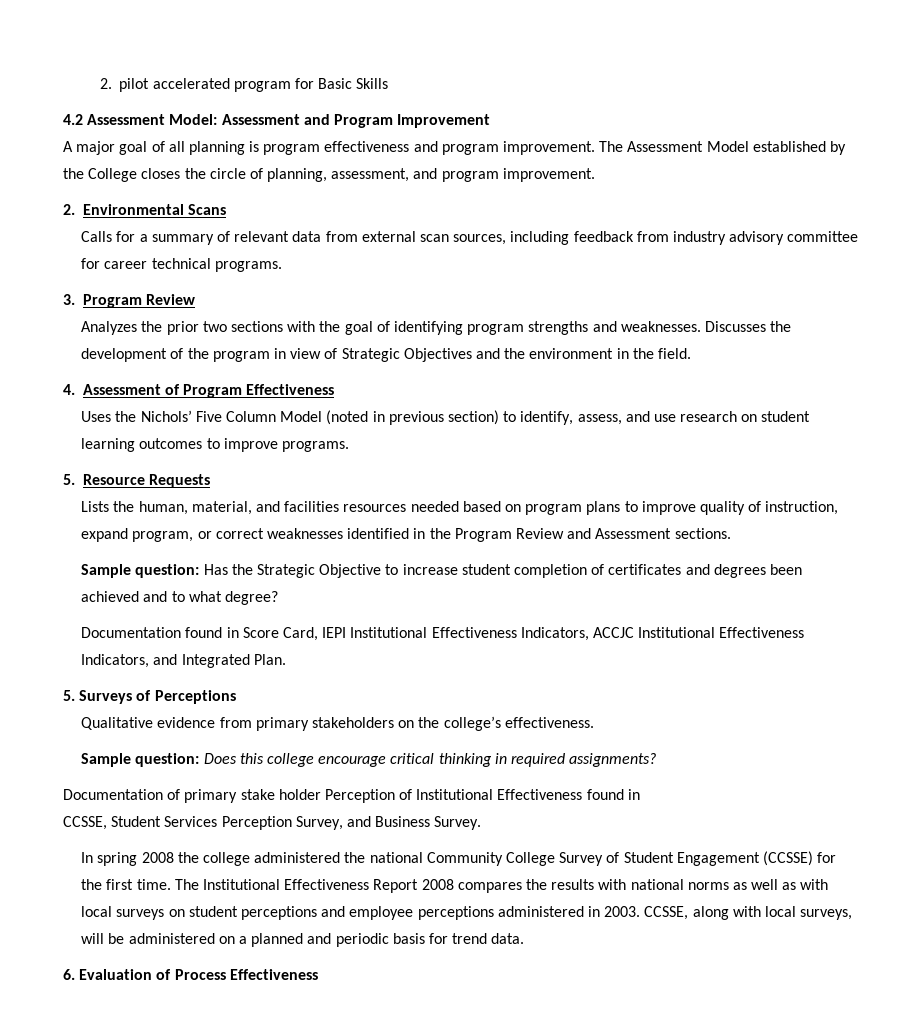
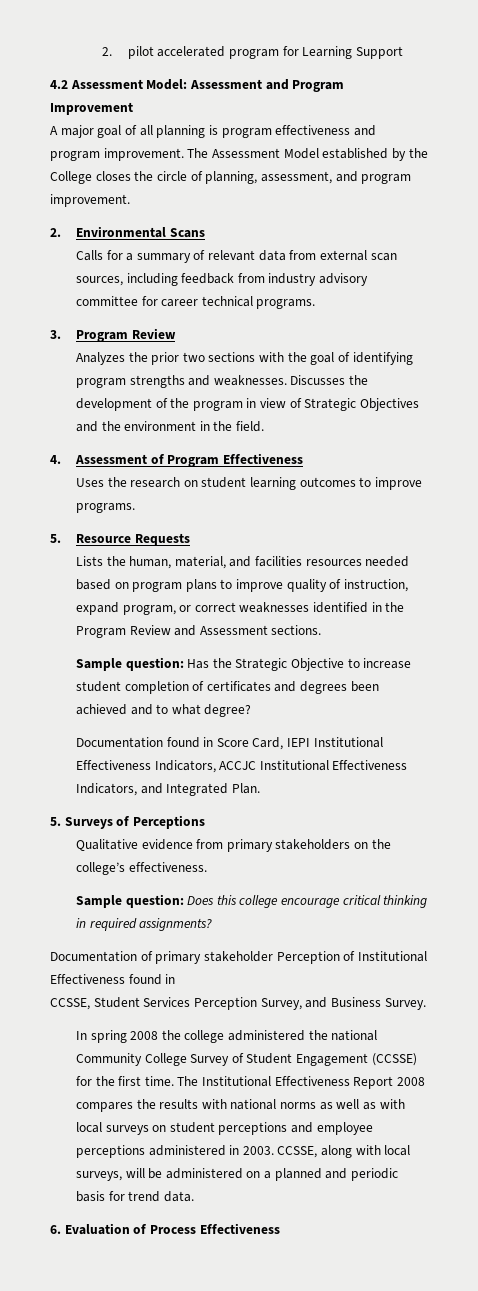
[318,78,389,89] Basic Skills -> [302,46,403,59] Learning Support
[140,410,676,425] Nichols’ Five Column Model (noted in previous section) to identify, assess, and use -> (127, 482) none
[240,789,321,800] stake holder -> [203,951,273,962] stakeholder

